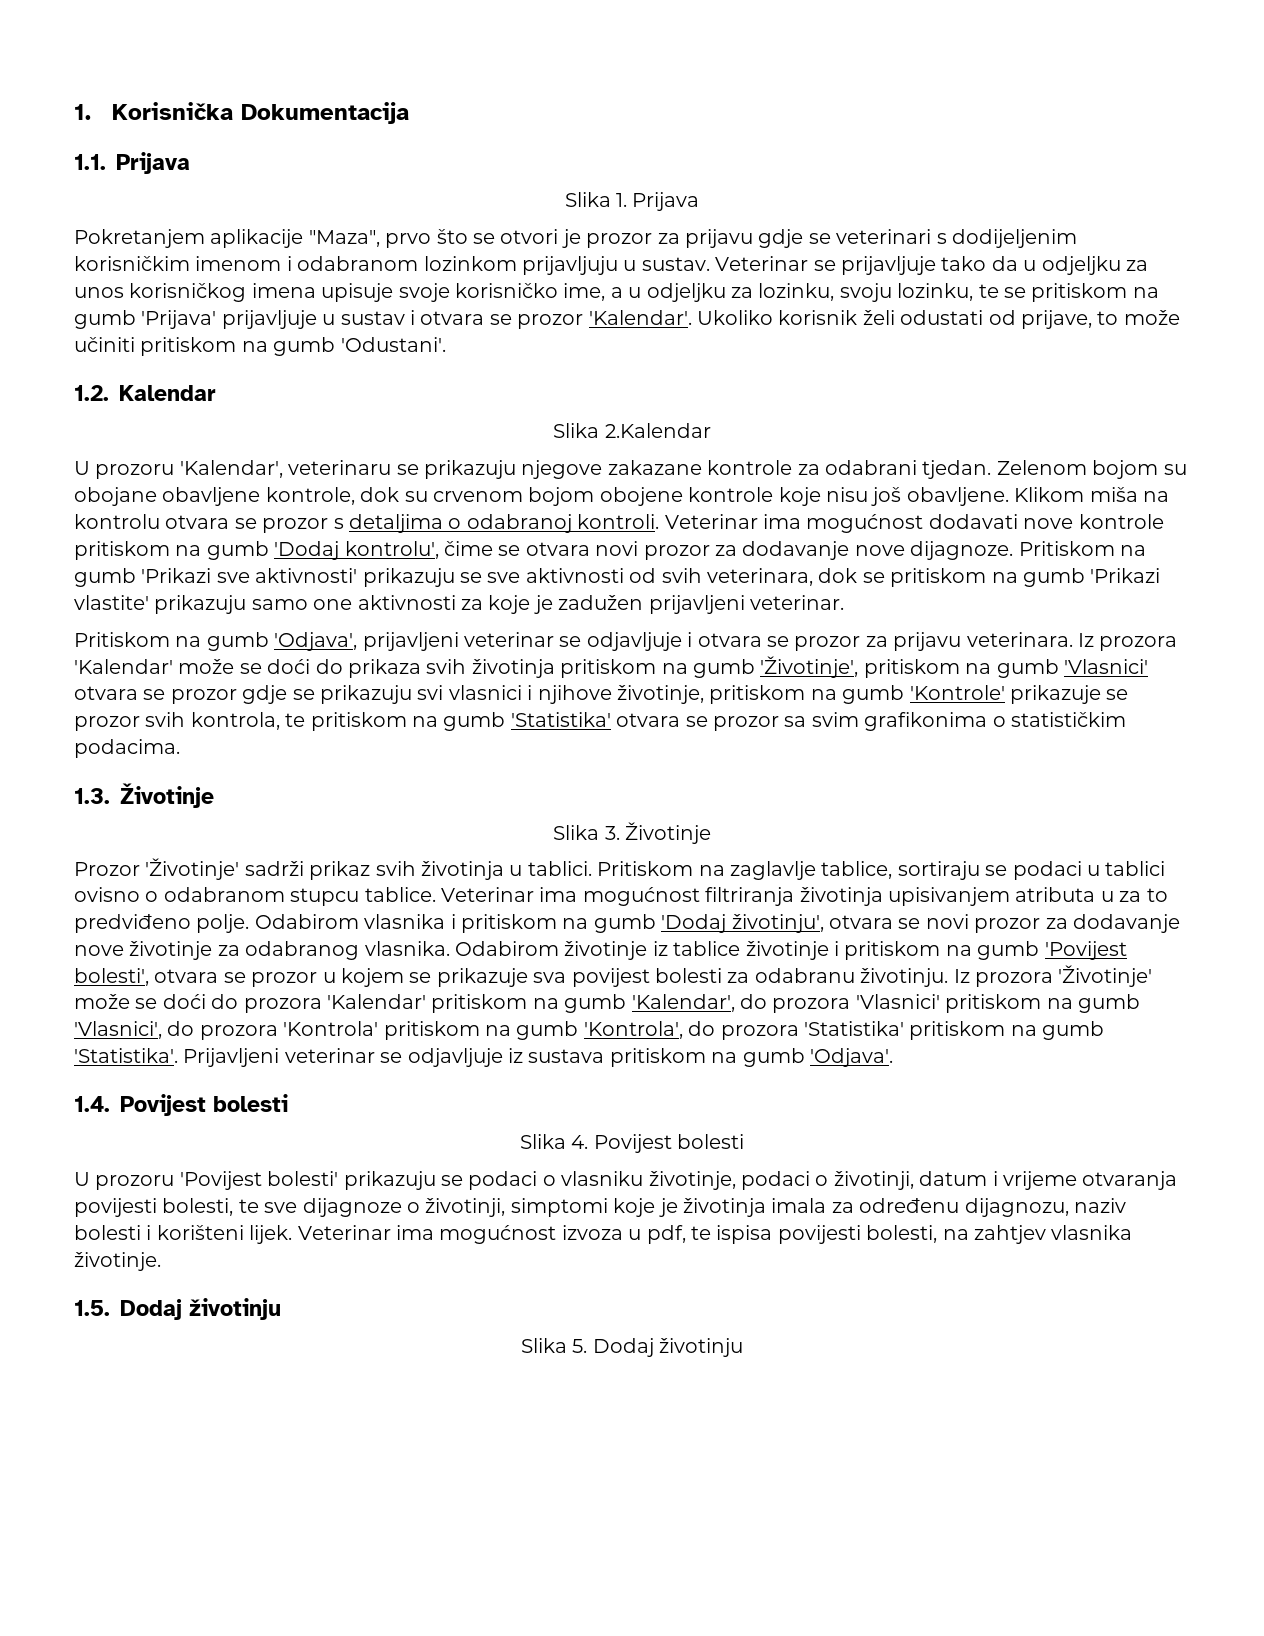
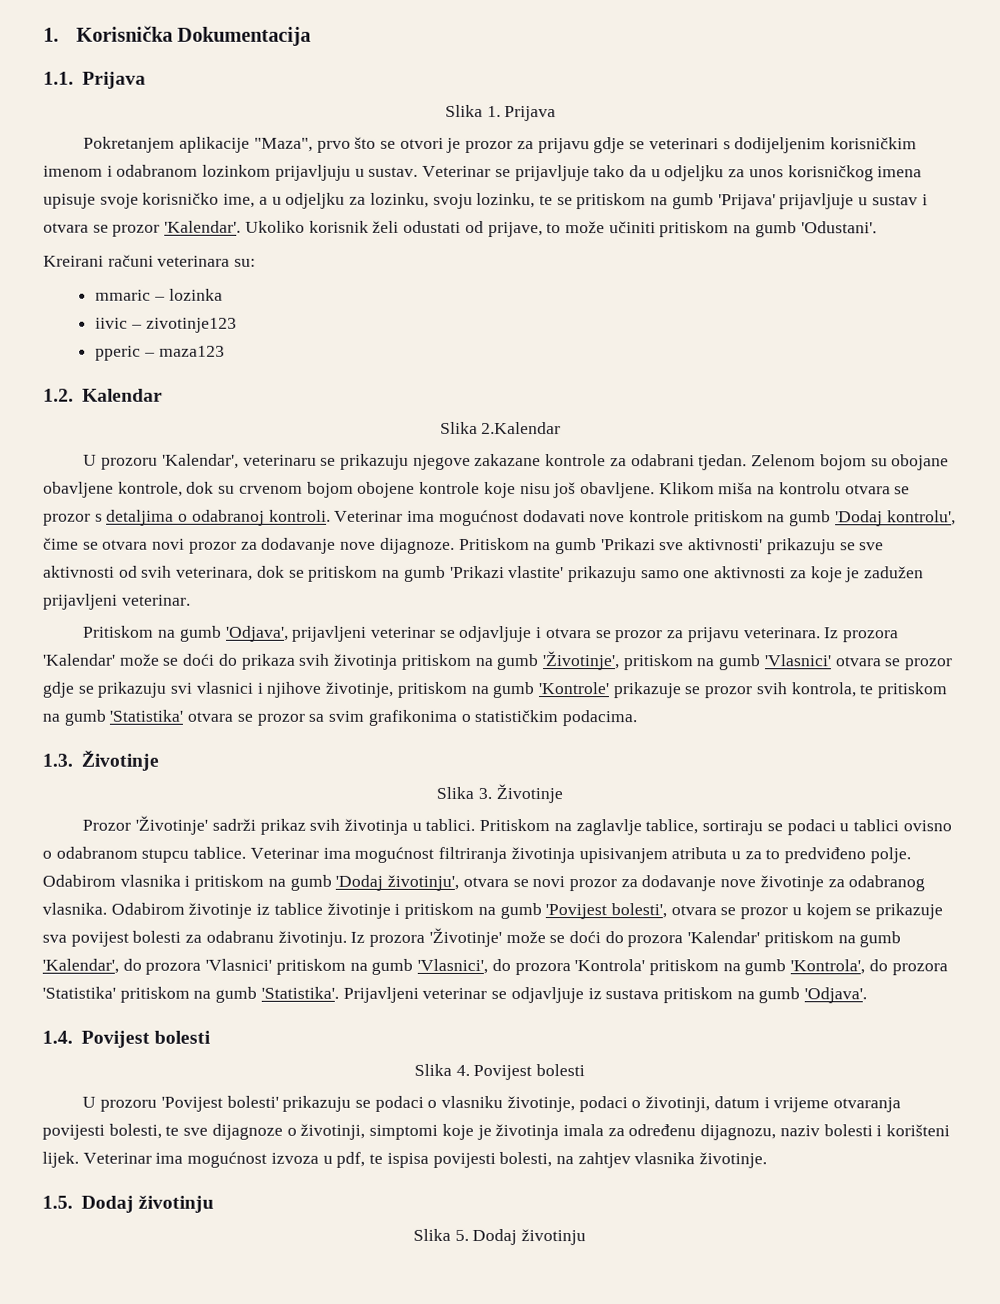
(446, 344) none -> [43,254,257,267] [95,288,223,301] [95,317,237,333] [95,345,225,361] // Kreirani računi veterinara su: // mmaric – lozinka // iivic – zivotinje123 // pperic – maza123

